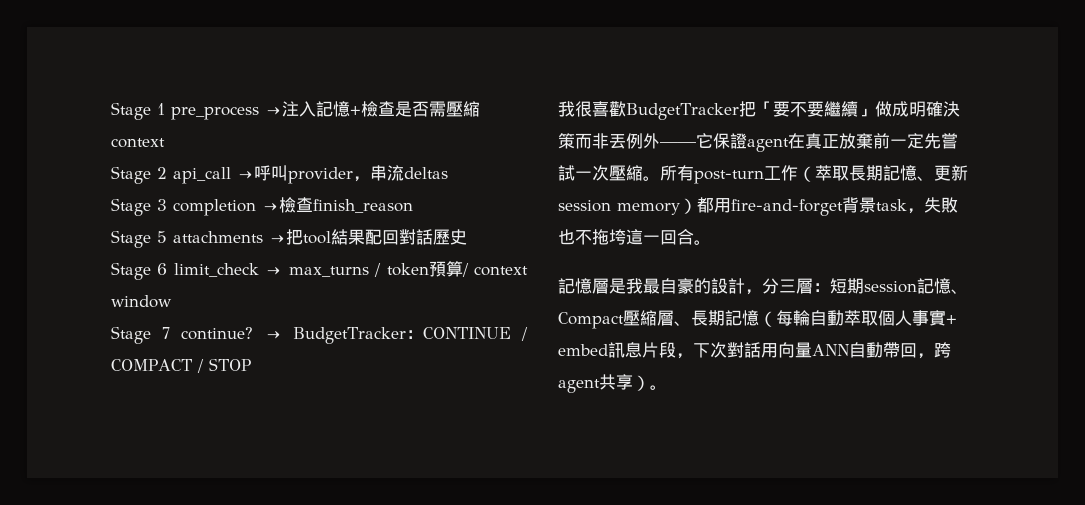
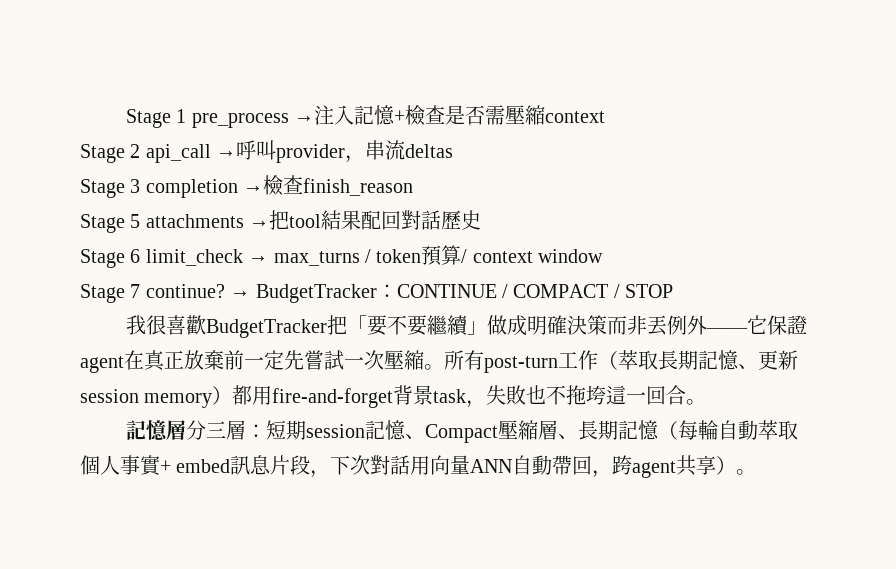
[609,278,762,295] 是我最自豪的設計， -> (187, 430) none

